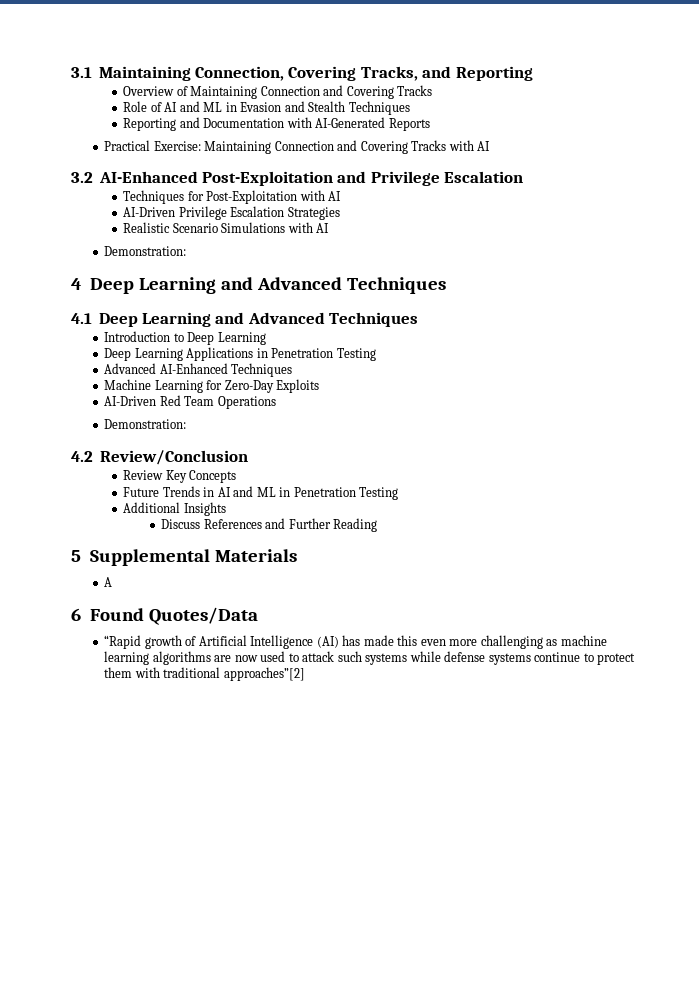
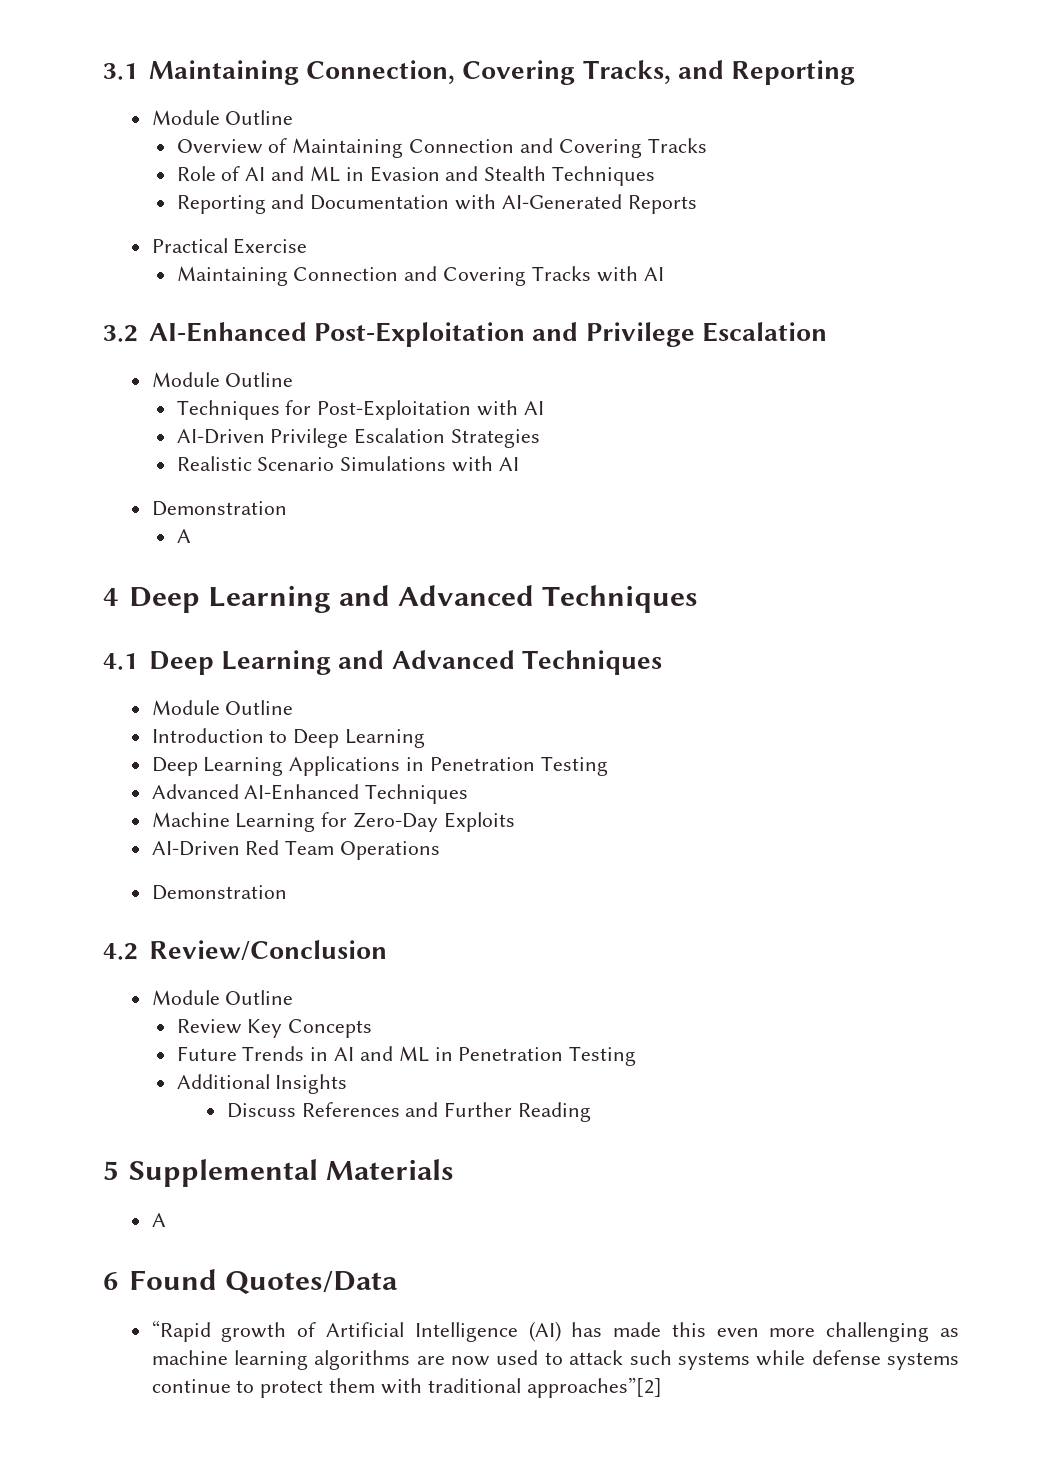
(533, 73) none -> [151,110,294,125] // Module Outline
[153,141,201,151] Exercise: -> [233,238,308,254] Exercise //
(524, 177) none -> [151,372,294,387] // Module Outline
[104,246,187,256] Demonstration: -> [151,501,287,516] [176,529,191,543] Demonstration // A
(419, 319) none -> [151,700,294,715] // Module Outline
[104,419,187,429] Demonstration: -> [151,885,287,900] Demonstration
(248, 457) none -> [151,990,294,1005] // Module Outline

